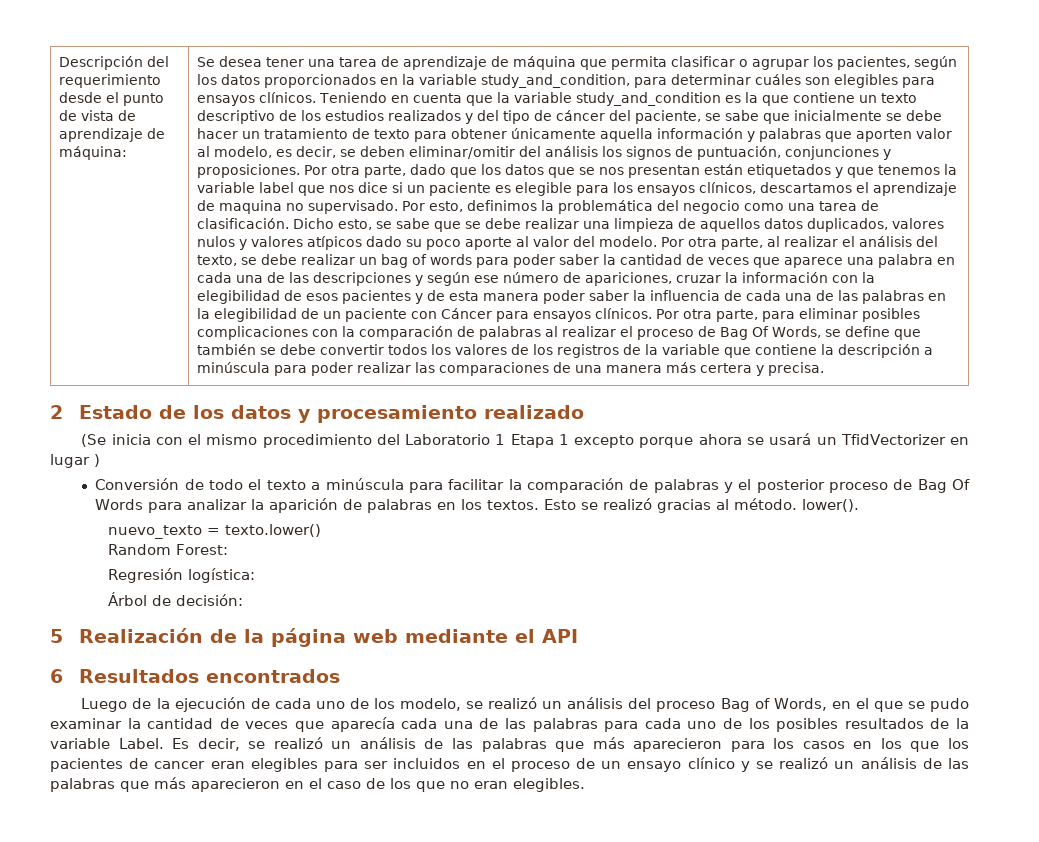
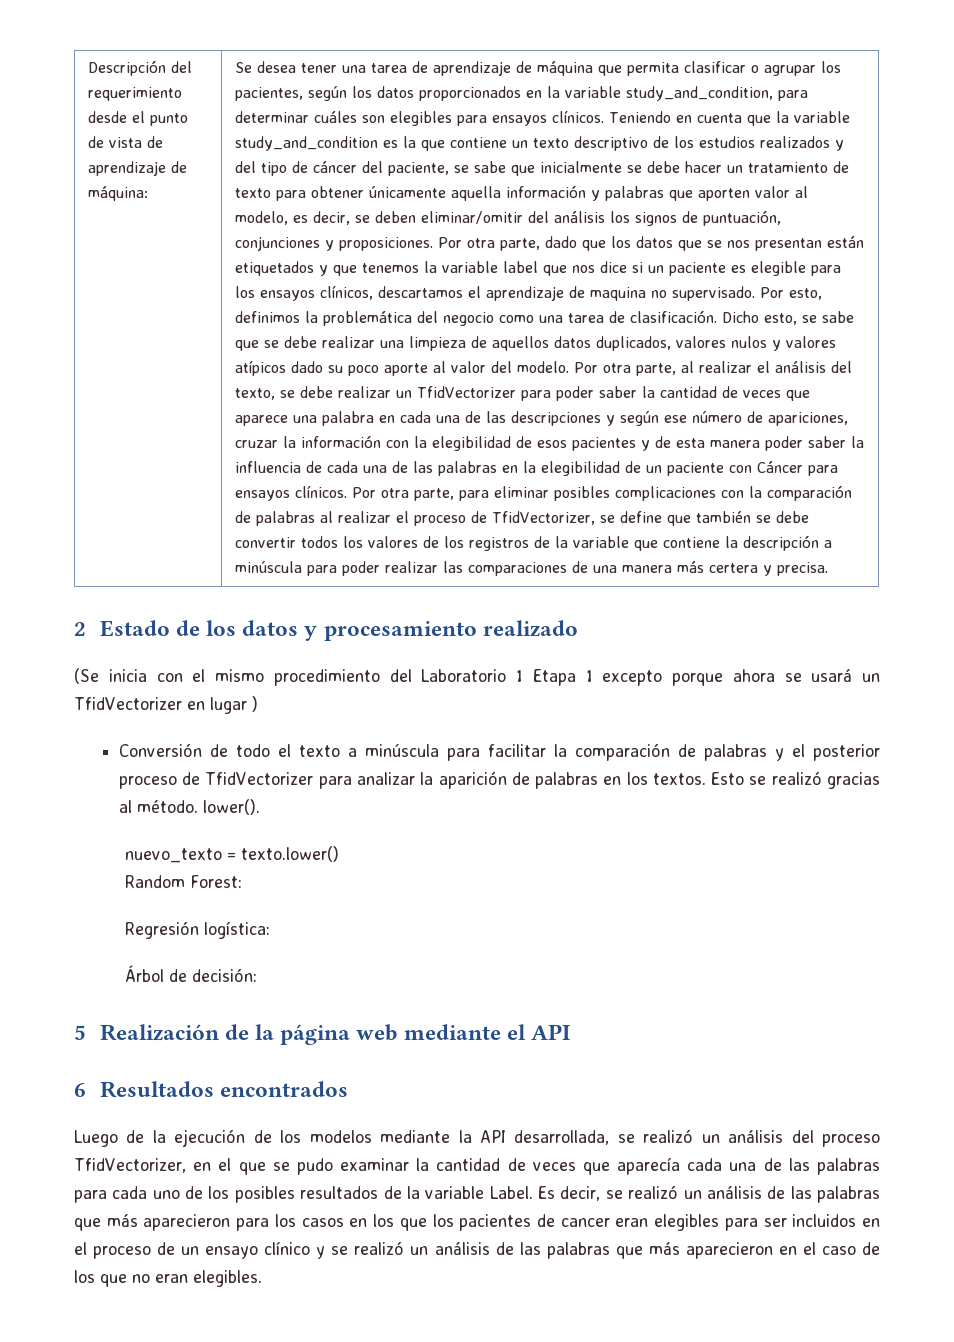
[381,254,473,268] bag of words -> [416,386,516,398] TfidVectorizer
[720,326,822,340] Bag Of Words, -> [491,511,595,525] TfidVectorizer,
[917,479,970,493] [95,499,144,510] Bag Of Words -> [205,772,314,785] TfidVectorizer
[274,698,462,711] cada uno de los modelo, -> [280,1130,610,1145] los modelos mediante la API desarrollada,
[720,698,827,712] Bag of Words, -> [74,1158,186,1173] TfidVectorizer,

